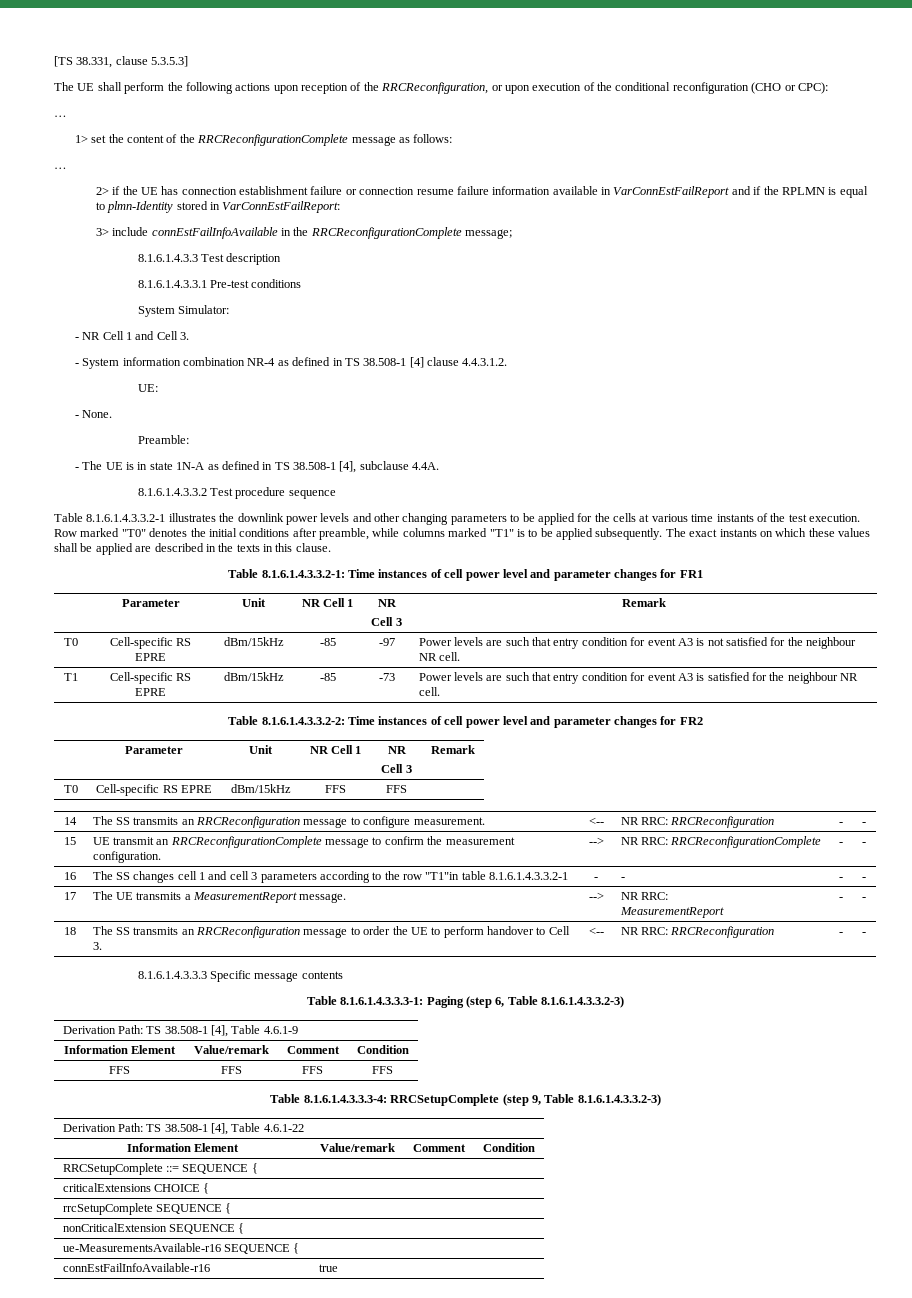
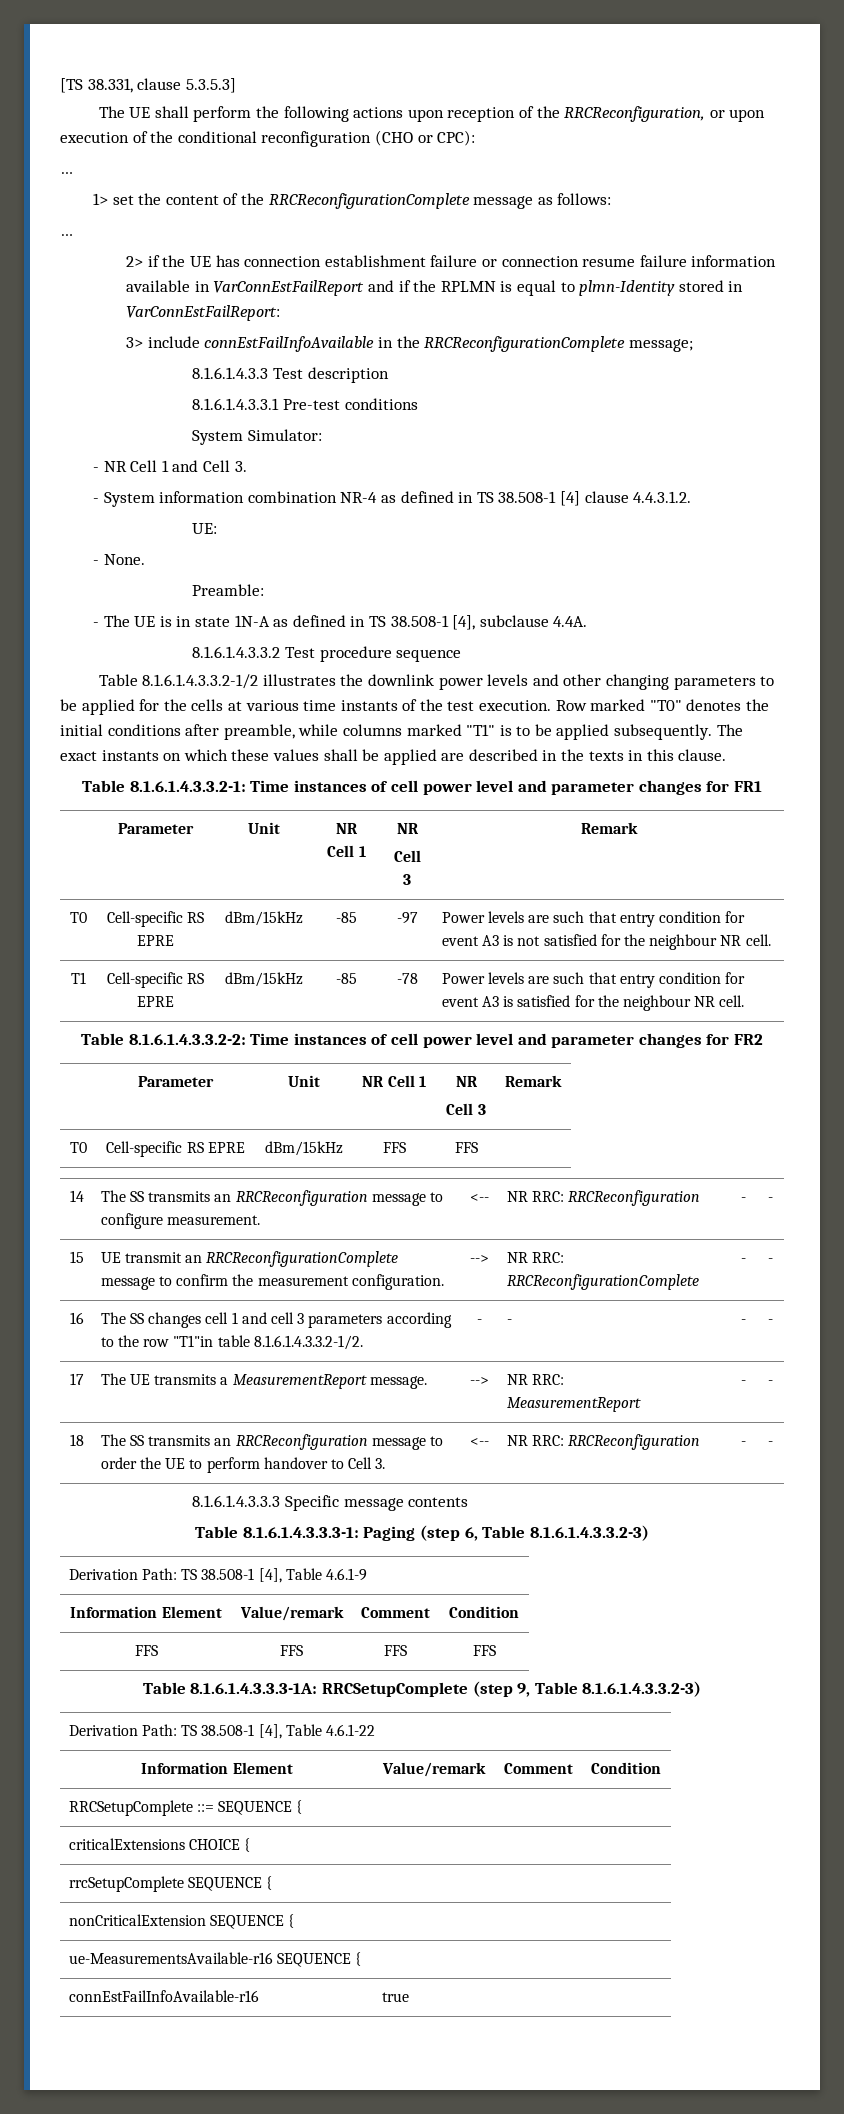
[86,514,166,522] 8.1.6.1.4.3.3.2-1 -> [142,674,259,689] 8.1.6.1.4.3.3.2-1/2
[378,673,395,681] -73 -> [396,973,418,984] -78
[489,872,569,880] 8.1.6.1.4.3.3.2-1 -> [253,1335,363,1350] 8.1.6.1.4.3.3.2-1/2.
[303,1095,387,1103] 8.1.6.1.4.3.3.3-4: -> [190,1683,318,1694] 8.1.6.1.4.3.3.3-1A:

